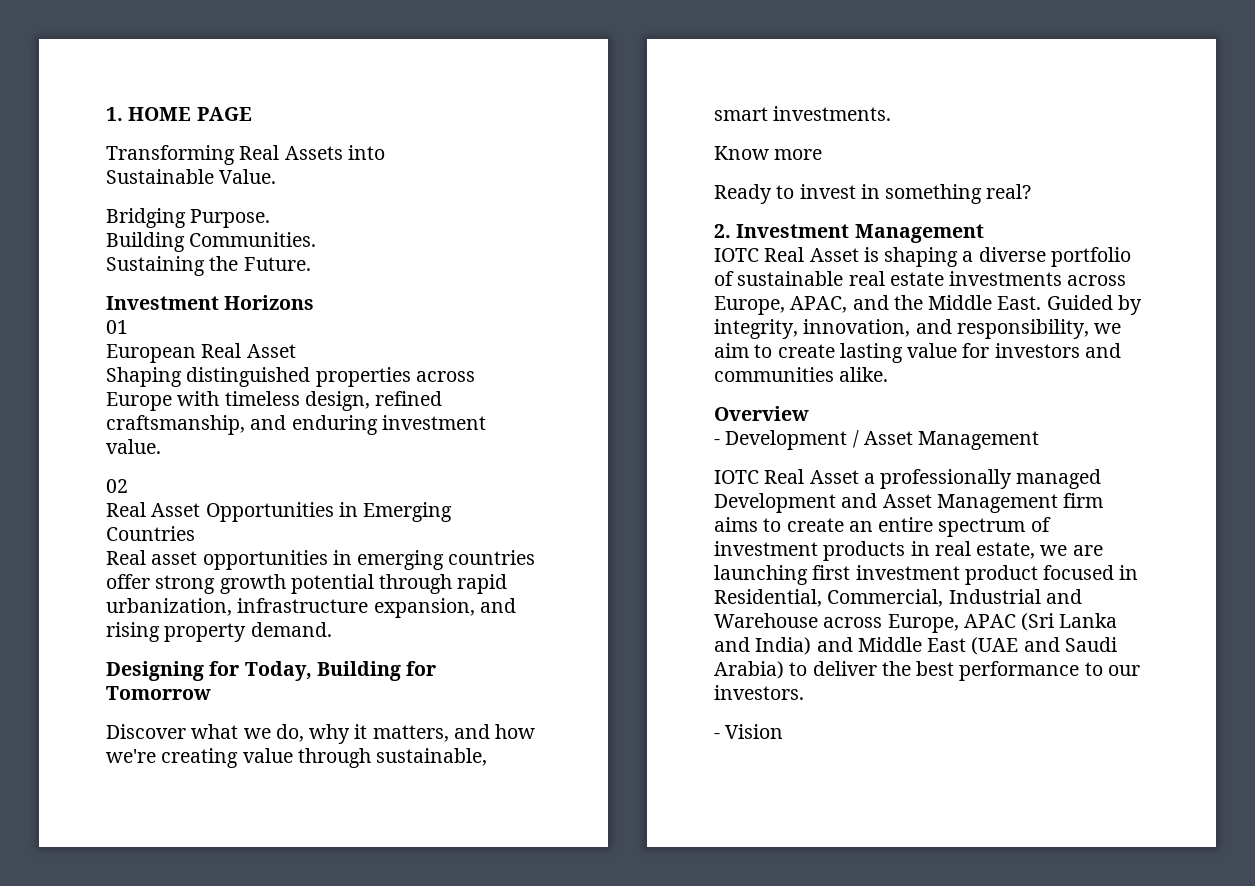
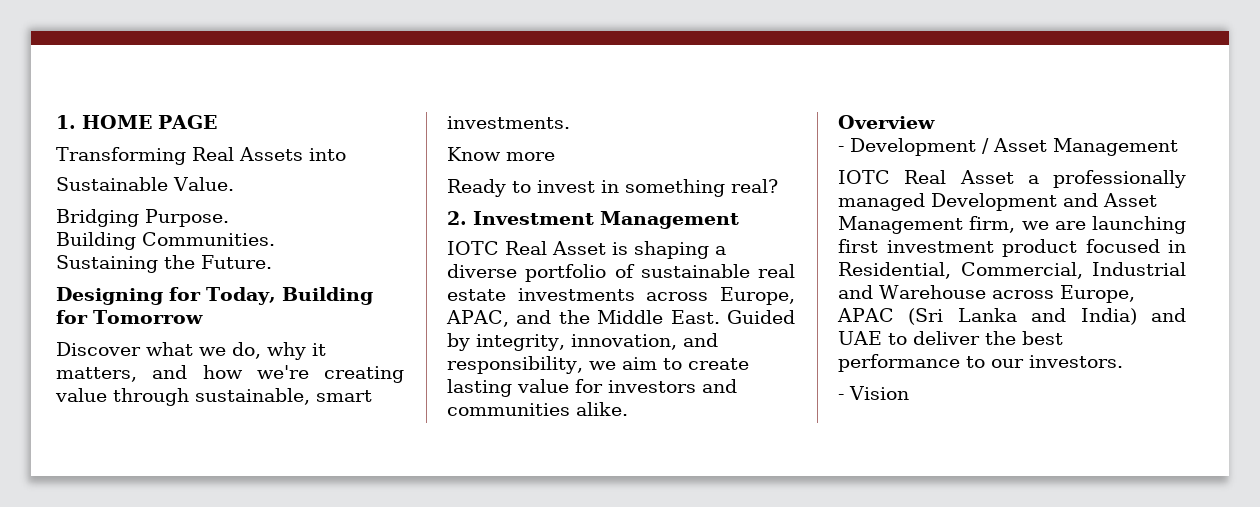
[106,295,315,310] [106,320,128,334] [106,343,296,363] [106,367,475,387] [106,391,443,411] [106,415,486,435] [106,439,161,454] [106,479,128,493] [106,502,453,522] [106,526,195,541] [106,550,536,570] [106,574,508,594] [106,598,516,618] [106,622,332,642] // Investment Horizons // 01 // European Real Asset // Shaping distinguished properties across Europe with timeless design, refined craftsmanship, and enduring investment value. // 02 // Real Asset Opportunities in Emerging Countries // Real asset opportunities in emerging countries offer strong growth potential through rapid urbanization, infrastructure expansion, and rising property demand. -> (272, 262) none
[1063,493,1104,508] [714,517,1051,537] [714,541,1036,561] firm aims to create an entire spectrum of investment products in real estate, -> [969,216,1016,233] firm,
[857,637,1117,655] [714,661,784,679] Middle East (UAE and Saudi Arabia) -> [838,331,882,345] UAE

